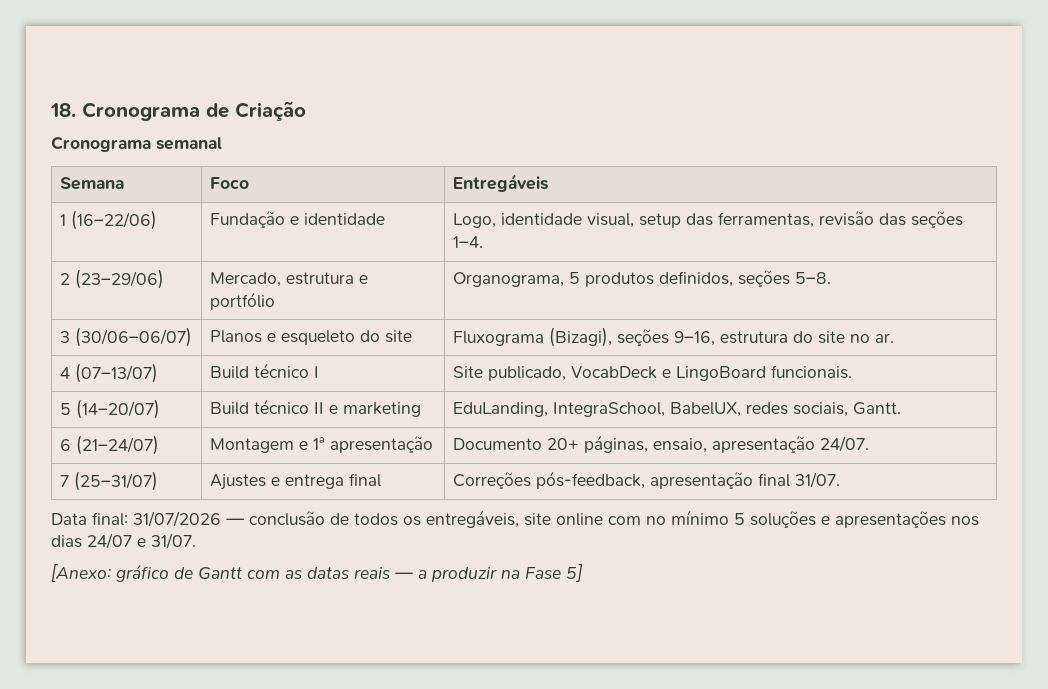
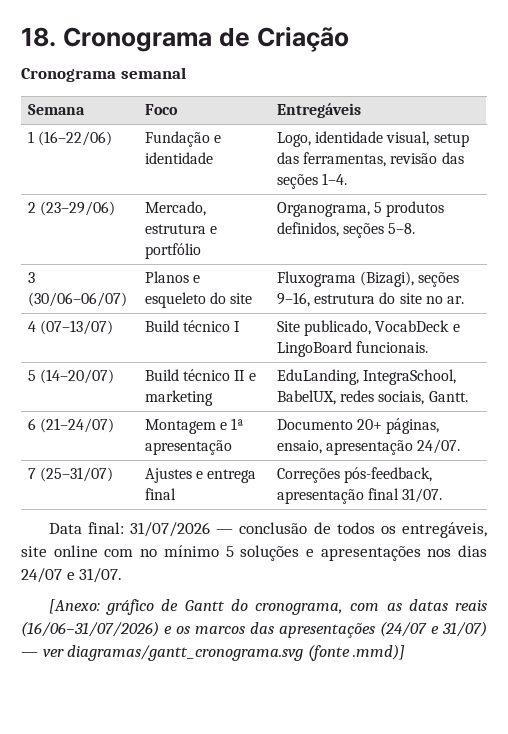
(242, 573) none -> [230,599,344,615] do cronograma,
[395,564,583,582] — a produzir na Fase 5] -> [21,621,487,638] [21,644,406,661] (16/06–31/07/2026) e os marcos das apresentações (24/07 e 31/07) — ver diagramas/gantt_cronograma.svg (fonte .mmd)]

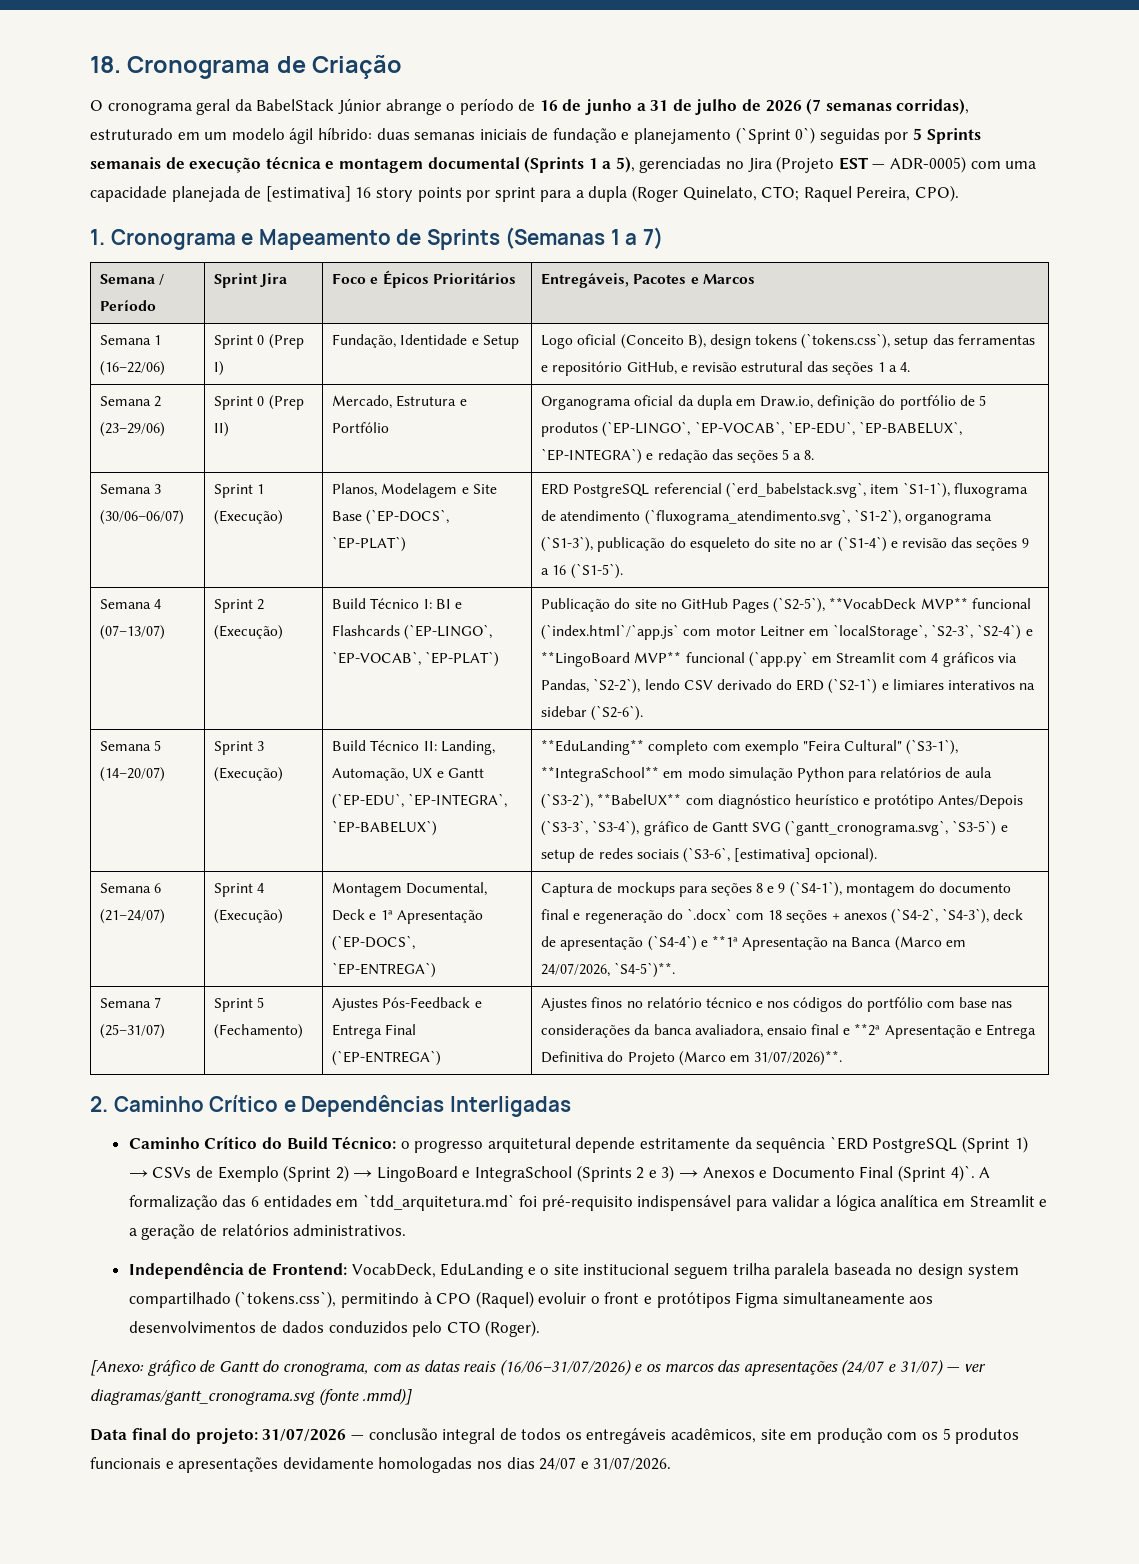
[21,67,186,82] [27,104,85,115] [144,104,178,115] [276,103,361,118] [27,131,113,146] [144,131,222,147] [144,152,213,164] [276,131,469,147] [276,152,464,167] [276,173,348,189] [27,201,116,216] [144,201,206,216] [144,224,218,234] [144,243,201,259] [276,201,445,217] [276,222,416,238] [27,272,35,283] [27,292,127,307] [144,271,201,283] [144,292,253,308] [276,271,460,287] [276,292,464,307] [27,320,114,335] [144,320,241,332] [276,320,460,336] [276,341,429,357] [27,369,115,384] [144,369,256,381] [144,390,213,406] [276,369,457,385] [276,390,468,405] [27,418,115,433] [144,418,245,434] [144,440,232,455] [276,418,440,434] [276,439,461,455] [27,467,114,482] [144,468,257,483] [144,488,176,500] [276,467,433,483] [276,488,443,504] [48,522,487,538] [21,545,487,561] [21,568,123,583] Cronograma semanal // Semana | Foco | Entregáveis // 1 (16–22/06) | Fundação e identidade | Logo, identidade visual, setup das ferramentas, revisão das seções 1–4. // 2 (23–29/06) | Mercado, estrutura e portfólio | Organograma, 5 produtos definidos, seções 5–8. // 3 (30/06–06/07) | Planos e esqueleto do site | Fluxograma (Bizagi), seções 9–16, estrutura do site no ar. // 4 (07–13/07) | Build técnico I | Site publicado, VocabDeck e LingoBoard funcionais. // 5 (14–20/07) | Build técnico II e marketing | EduLanding, IntegraSchool, BabelUX, redes sociais, Gantt. // 6 (21–24/07) | Montagem e 1ª apresentação | Documento 20+ páginas, ensaio, apresentação 24/07. // 7 (25–31/07) | Ajustes e entrega final | Correções pós-feedback, apresentação final 31/07. // Data final: 31/07/2026 — conclusão de todos os entregáveis, site online com no mínimo 5 soluções e apresentações nos dias 24/07 e 31/07. -> [90,98,970,115] [90,127,981,144] [90,156,1037,173] [90,185,960,202] [90,227,663,250] [100,274,165,285] [100,300,157,311] [214,273,288,288] [332,270,516,288] [541,273,755,288] [100,335,162,345] [100,361,166,376] [214,334,304,349] [214,361,225,376] [332,334,519,349] [541,333,1035,349] [541,361,911,376] [100,396,162,407] [100,422,166,437] [214,395,304,410] [214,422,230,437] [332,395,467,409] [332,422,390,433] [541,395,987,410] [541,421,962,437] [541,448,815,464] [100,484,162,494] [100,510,185,525] [214,484,265,498] [214,510,284,525] [332,483,497,498] [332,509,450,525] [332,536,407,552] [541,482,1029,498] [541,509,992,525] [541,536,1029,552] [541,563,623,579] [100,599,162,609] [100,625,166,640] [214,599,265,613] [214,625,284,640] [332,598,462,609] [332,624,493,640] [332,651,500,667] [541,597,1031,613] [541,624,1033,640] [541,651,1017,667] [541,678,1036,694] [541,705,644,721] [100,740,162,751] [100,767,166,782] [214,741,265,755] [214,767,284,782] [332,740,495,755] [332,767,484,781] [332,793,508,809] [332,820,438,836] [541,739,959,755] [541,766,992,782] [541,793,1024,809] [541,820,1008,836] [541,847,878,863] [100,883,162,893] [100,909,166,924] [214,883,265,897] [214,909,284,924] [332,882,488,897] [332,909,483,924] [332,935,416,951] [332,962,437,978] [541,881,1012,897] [541,908,1024,924] [541,935,966,951] [541,962,676,978] [100,997,162,1008] [100,1024,166,1039] [214,997,265,1012] [214,1024,304,1039] [332,997,482,1011] [332,1024,417,1039] [332,1050,442,1066] [541,997,1013,1012] [541,1023,1037,1039] [541,1050,843,1066] [90,1095,571,1117] [128,1136,1028,1153] [128,1165,991,1182] [128,1194,1048,1211] [128,1224,407,1240] [128,1262,1019,1279] [128,1291,934,1308] [128,1320,541,1337] O cronograma geral da BabelStack Júnior abrange o período de 16 de junho a 31 de julho de 2026 (7 semanas corridas), estruturado em um modelo ágil híbrido: duas semanas iniciais de fundação e planejamento (`Sprint 0`) seguidas por 5 Sprints semanais de execução técnica e montagem documental (Sprints 1 a 5), gerenciadas no Jira (Projeto EST — ADR-0005) com uma capacidade planejada de [estimativa] 16 story points por sprint para a dupla (Roger Quinelato, CTO; Raquel Pereira, CPO). // 1. Cronograma e Mapeamento de Sprints (Semanas 1 a 7) // Semana / Período | Sprint Jira | Foco e Épicos Prioritários | Entregáveis, Pacotes e Marcos // Semana 1 (16–22/06) | Sprint 0 (Prep I) | Fundação, Identidade e Setup | Logo oficial (Conceito B), design tokens (`tokens.css`), setup das ferramentas e repositório GitHub, e revisão estrutural das seções 1 a 4. // Semana 2 (23–29/06) | Sprint 0 (Prep II) | Mercado, Estrutura e Portfólio | Organograma oficial da dupla em Draw.io, definição do portfólio de 5 produtos (`EP-LINGO`, `EP-VOCAB`, `EP-EDU`, `EP-BABELUX`, `EP-INTEGRA`) e redação das seções 5 a 8. // Semana 3 (30/06–06/07) | Sprint 1 (Execução) | Planos, Modelagem e Site Base (`EP-DOCS`, `EP-PLAT`) | ERD PostgreSQL referencial (`erd_babelstack.svg`, item `S1-1`), fluxograma de atendimento (`fluxograma_atendimento.svg`, `S1-2`), organograma (`S1-3`), publicação do esqueleto do site no ar (`S1-4`) e revisão das seções 9 a 16 (`S1-5`). // Semana 4 (07–13/07) | Sprint 2 (Execução) | Build Técnico I: BI e Flashcards (`EP-LINGO`, `EP-VOCAB`, `EP-PLAT`) | Publicação do site no GitHub Pages (`S2-5`), **VocabDeck MVP** funcional (`index.html`/`app.js` com motor Leitner em `localStorage`, `S2-3`, `S2-4`) e **LingoBoard MVP** funcional (`app.py` em Streamlit com 4 gráficos via Pandas, `S2-2`), lendo CSV derivado do ERD (`S2-1`) e limiares interativos na sidebar (`S2-6`). // Semana 5 (14–20/07) | Sprint 3 (Execução) | Build Técnico II: Landing, Automação, UX e Gantt (`EP-EDU`, `EP-INTEGRA`, `EP-BABELUX`) | **EduLanding** completo com exemplo "Feira Cultural" (`S3-1`), **IntegraSchool** em modo simulação Python para relatórios de aula (`S3-2`), **BabelUX** com diagnóstico heurístico e protótipo Antes/Depois (`S3-3`, `S3-4`), gráfico de Gantt SVG (`gantt_cronograma.svg`, `S3-5`) e setup de redes sociais (`S3-6`, [estimativa] opcional). // Semana 6 (21–24/07) | Sprint 4 (Execução) | Montagem Documental, Deck e 1ª Apresentação (`EP-DOCS`, `EP-ENTREGA`) | Captura de mockups para seções 8 e 9 (`S4-1`), montagem do documento final e regeneração do `.docx` com 18 seções + anexos (`S4-2`, `S4-3`), deck de apresentação (`S4-4`) e **1ª Apresentação na Banca (Marco em 24/07/2026, `S4-5`)**. // Semana 7 (25–31/07) | Sprint 5 (Fechamento) | Ajustes Pós-Feedback e Entrega Final (`EP-ENTREGA`) | Ajustes finos no relatório técnico e nos códigos do portfólio com base nas considerações da banca avaliadora, ensaio final e **2ª Apresentação e Entrega Definitiva do Projeto (Marco em 31/07/2026)**. // 2. Caminho Crítico e Dependências Interligadas // Caminho Crítico do Build Técnico: o progresso arquitetural depende estritamente da sequência `ERD PostgreSQL (Sprint 1) → CSVs de Exemplo (Sprint 2) → LingoBoard e IntegraSchool (Sprints 2 e 3) → Anexos e Documento Final (Sprint 4)`. A formalização das 6 entidades em `tdd_arquitetura.md` foi pré-requisito indispensável para validar a lógica analítica em Streamlit e a geração de relatórios administrativos. // Independência de Frontend: VocabDeck, EduLanding e o site institucional seguem trilha paralela baseada no design system compartilhado (`tokens.css`), permitindo à CPO (Raquel) evoluir o front e protótipos Figma simultaneamente aos desenvolvimentos de dados conduzidos pelo CTO (Roger).
(406, 652) none -> [90,1428,1020,1444] [90,1457,672,1473] // Data final do projeto: 31/07/2026 — conclusão integral de todos os entregáveis acadêmicos, site em produção com os 5 produtos funcionais e apresentações devidamente homologadas nos dias 24/07 e 31/07/2026.

